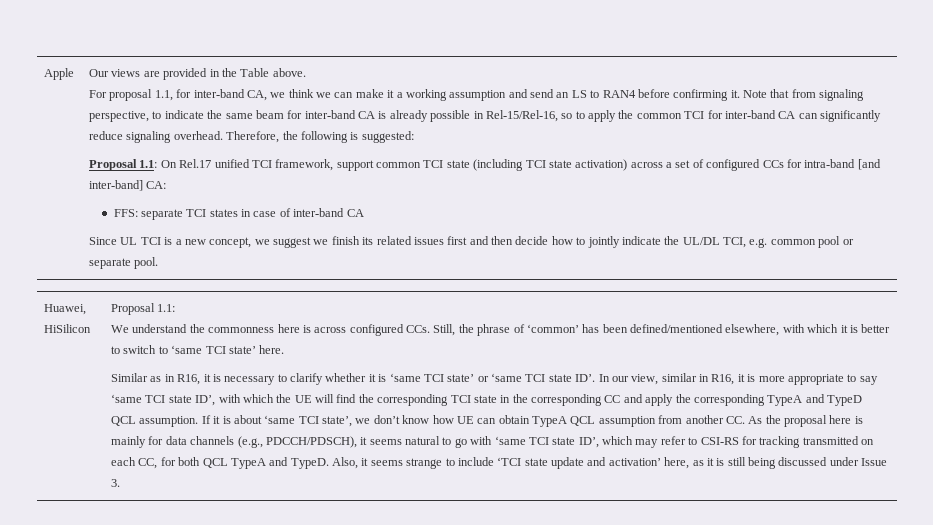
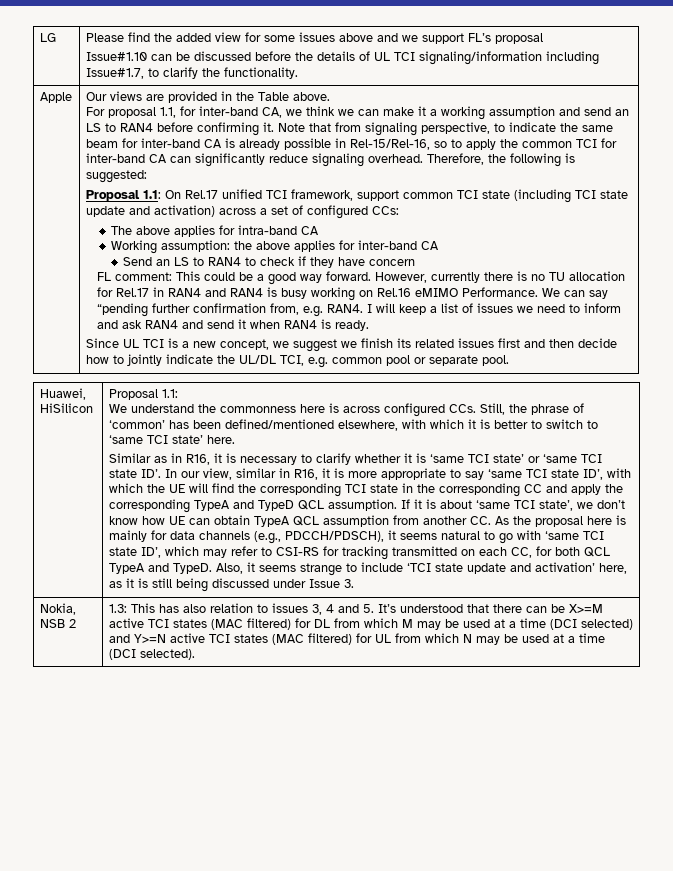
(44, 74) none -> [39,33,56,42] [85,32,543,44] [85,51,599,65] [85,67,298,79] LG | Please find the added view for some issues above and we support FL’s proposal // Issue#1.10 can be discussed before the details of UL TCI signaling/information including Issue#1.7, to clarify the functionality. //
(572, 164) none -> [85,206,150,217] update and
[762,159,881,170] [89,180,167,191] [113,208,364,220] CCs for intra-band [and inter-band] CA: // FFS: separate TCI states in case of inter-band CA -> [371,206,399,215] [111,225,320,237] [111,240,440,254] [122,256,415,268] [97,271,626,285] [97,287,609,301] [97,303,622,317] [97,319,370,331] CCs: // The above applies for intra-band CA // Working assumption: the above applies for inter-band CA // Send an LS to RAN4 to check if they have concern // FL comment: This could be a good way forward. However, currently there is no TU allocation for Rel.17 in RAN4 and RAN4 is busy working on Rel.16 eMIMO Performance. We can say “pending further confirmation from, e.g. RAN4. I will keep a list of issues we need to inform and ask RAN4 and send it when RAN4 is ready.
(121, 483) none -> [39,603,76,615] [39,619,76,628] [108,603,603,615] [108,618,633,630] [108,633,605,645] [108,649,195,660] // Nokia, NSB 2 | 1.3: This has also relation to issues 3, 4 and 5. It’s understood that there can be X>=M active TCI states (MAC filtered) for DL from which M may be used at a time (DCI selected) and Y>=N active TCI states (MAC filtered) for UL from which N may be used at a time (DCI selected).

